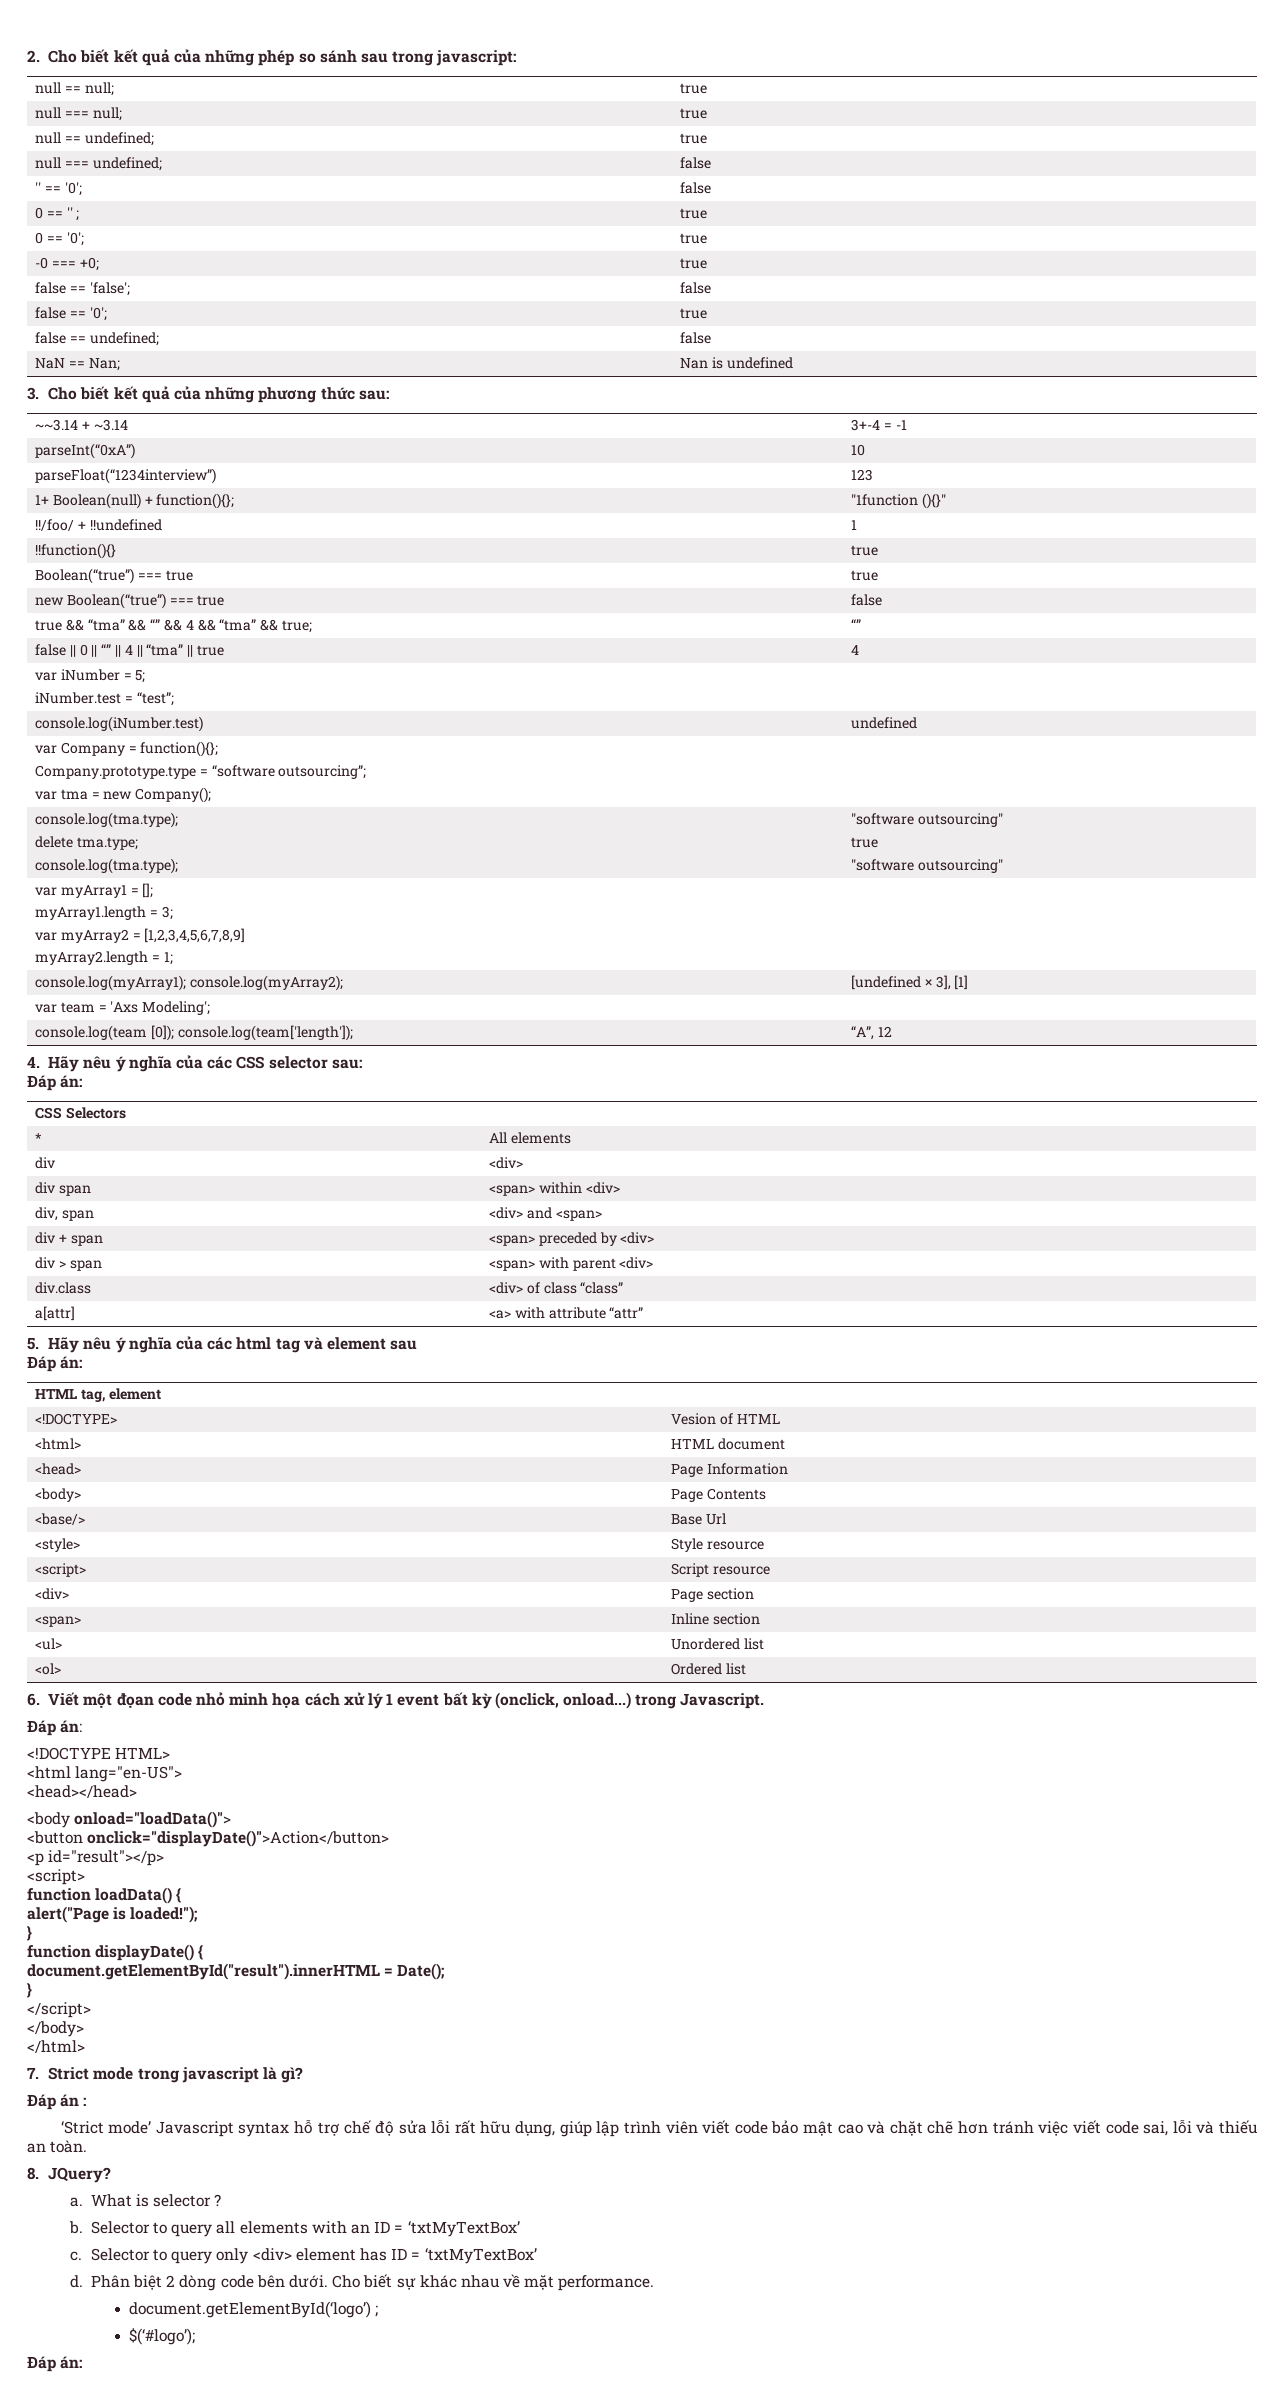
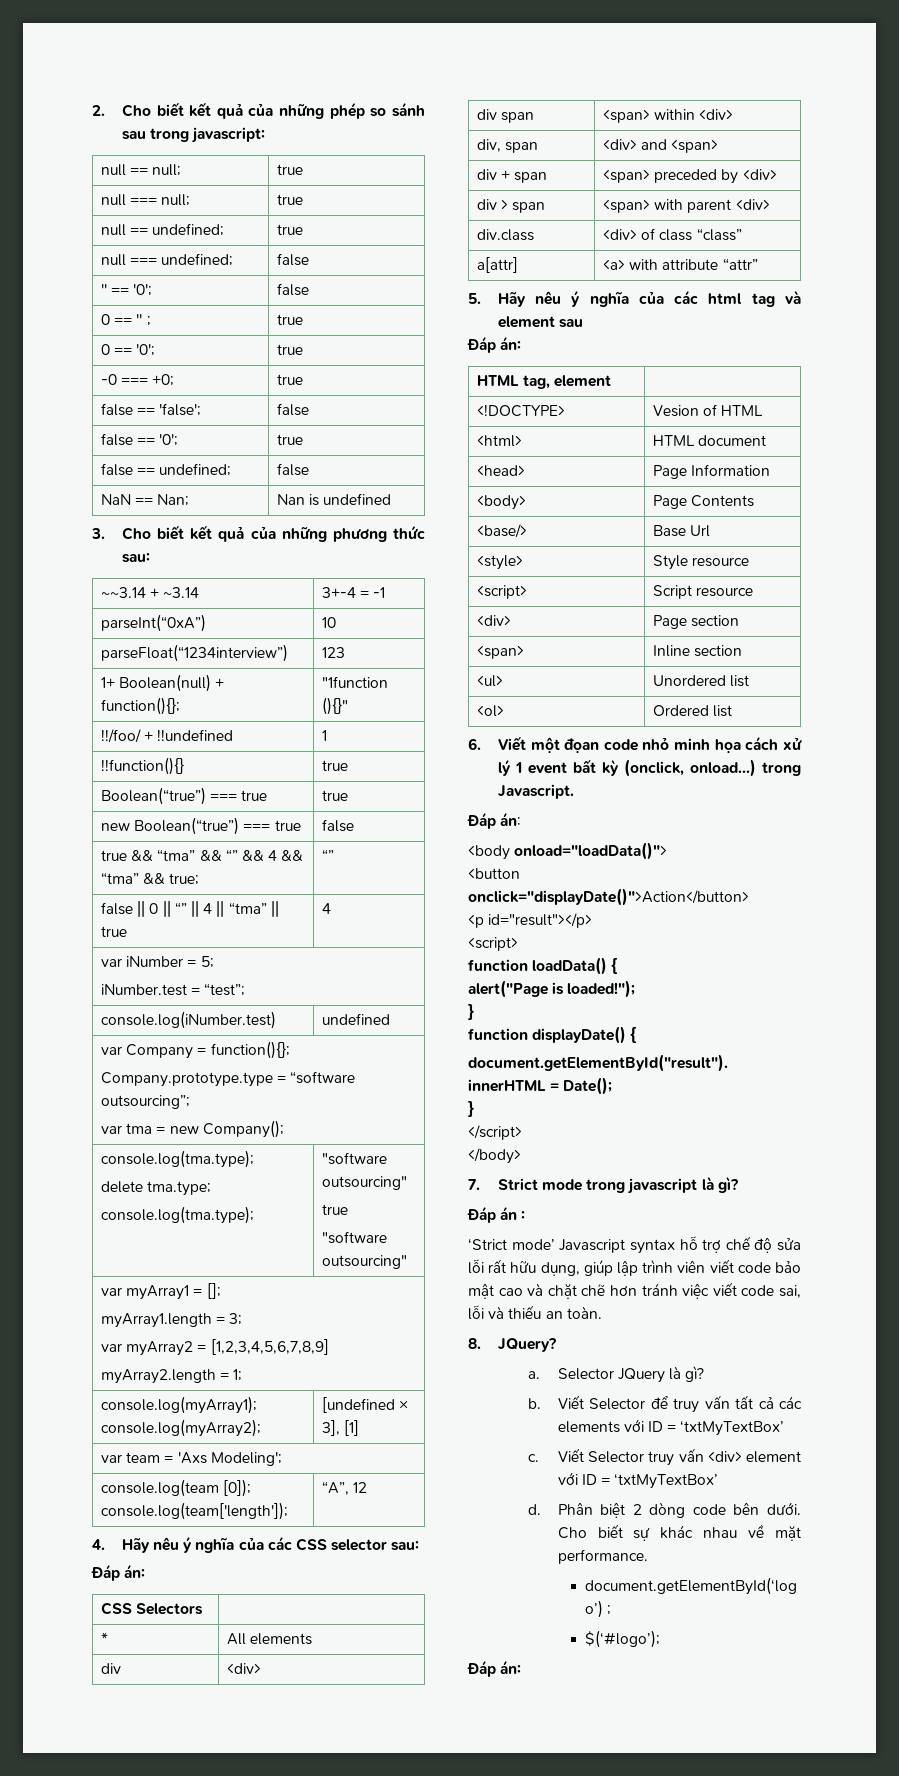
[27,1747,171,1760] [27,1766,183,1782] [27,1785,137,1798] // <!DOCTYPE HTML> // <html lang="en-US"> // <head></head> -> (522, 819) none
[27,2040,85,2053] // </html> -> (521, 1156) none
[90,2194,222,2207] [68,2221,370,2237] What is selector ? // b. Selector to query all elements with an -> [557,1366,705,1383] [527,1395,802,1413] [557,1419,644,1433] Selector JQuery là gì? // b. Viết Selector để truy vấn tất cả các elements với
[90,2248,249,2264] Selector to query only -> [557,1448,704,1466] Viết Selector truy vấn
[359,2248,387,2261] has -> [557,1472,578,1485] với

